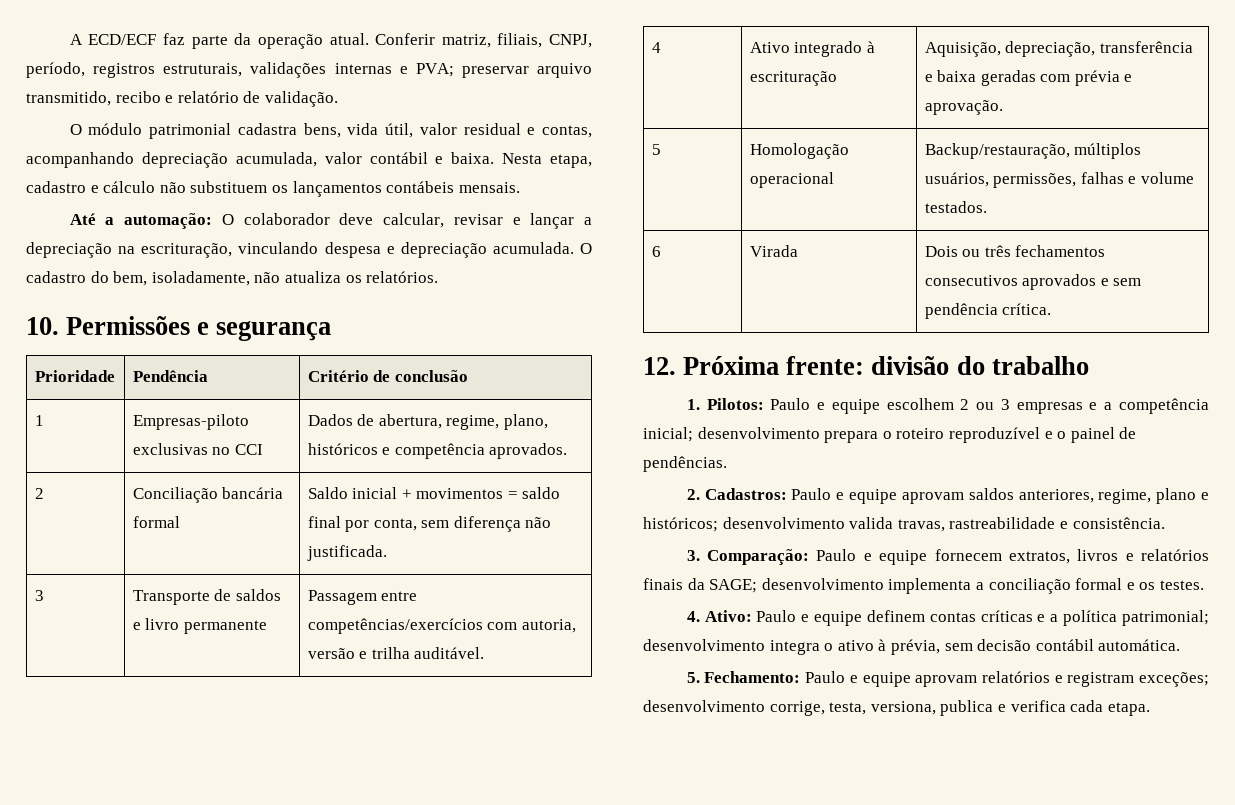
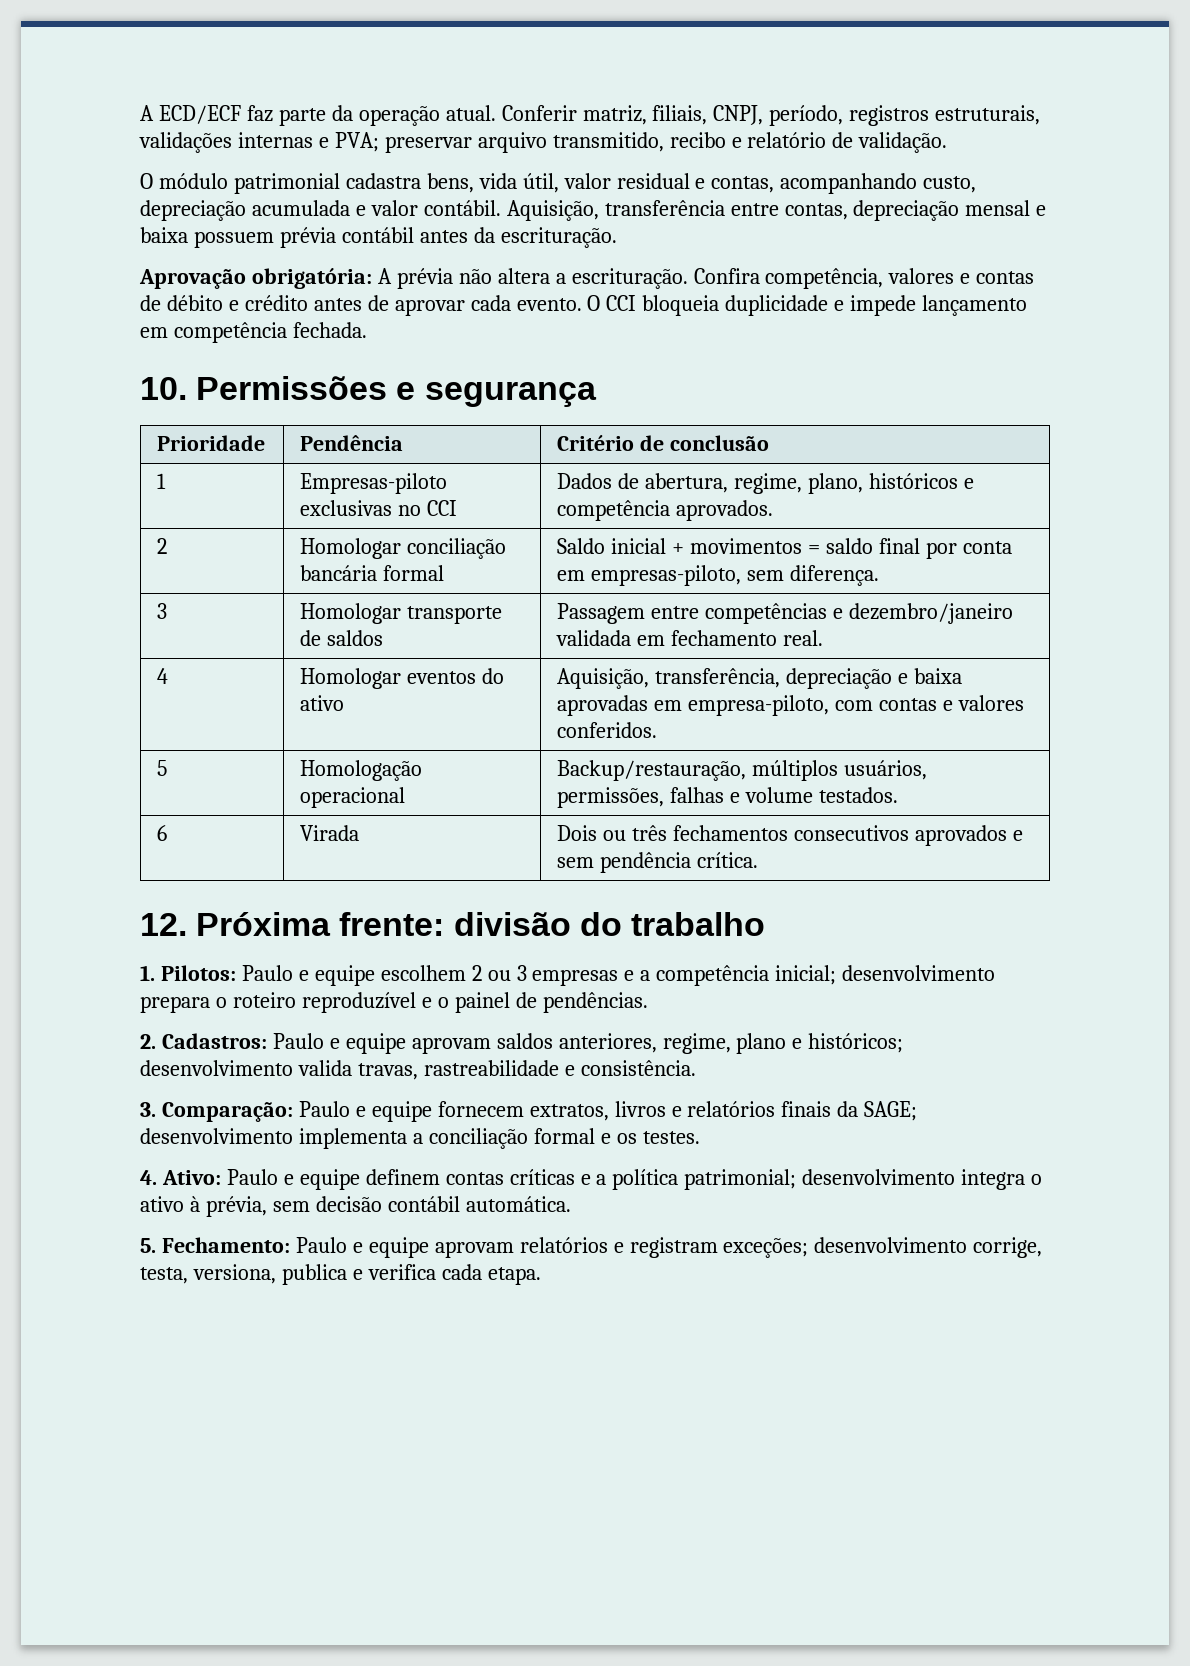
[141,152,592,168] [26,181,520,197] [69,213,592,229] [26,242,592,258] [26,271,439,286] depreciação acumulada, valor contábil e baixa. Nesta etapa, cadastro e cálculo não substituem os lançamentos contábeis mensais. // Até a automação: O colaborador deve calcular, revisar e lançar a depreciação na escrituração, vinculando despesa e depreciação acumulada. O cadastro do bem, isoladamente, não atualiza os relatórios. -> [923,176,977,193] [140,200,1047,221] [140,227,617,248] [139,268,1035,289] [140,295,1028,316] [140,322,367,343] custo, depreciação acumulada e valor contábil. Aquisição, transferência entre contas, depreciação mensal e baixa possuem prévia contábil antes da escrituração. // Aprovação obrigatória: A prévia não altera a escrituração. Confira competência, valores e contas de débito e crédito antes de aprovar cada evento. O CCI bloqueia duplicidade e impede lançamento em competência fechada.
[132,487,218,503] Conciliação -> [300,538,507,559] Homologar conciliação
[373,516,552,532] [306,545,387,561] conta, sem diferença não justificada. -> [962,541,1012,554] [557,565,880,586] conta em empresas-piloto, sem diferença.
[132,590,210,605] Transporte -> [300,603,503,624] Homologar transporte
[132,618,267,634] e livro permanente -> (384, 638) none
[307,618,576,634] [307,647,485,659] [651,42,661,53] [749,41,875,57] [749,71,837,86] [924,41,1193,57] [924,70,1133,86] [924,100,1003,115] competências/exercícios com autoria, versão e trilha auditável. // 4 | Ativo integrado à escrituração | Aquisição, depreciação, transferência e baixa geradas com prévia e aprovação. -> [705,603,1014,624] [556,630,824,646] [157,668,169,684] [300,668,505,689] [300,695,345,711] [557,668,963,689] [557,695,1024,716] [557,722,658,738] competências e dezembro/janeiro validada em fechamento real. // 4 | Homologar eventos do ativo | Aquisição, transferência, depreciação e baixa aprovadas em empresa-piloto, com contas e valores conferidos.

